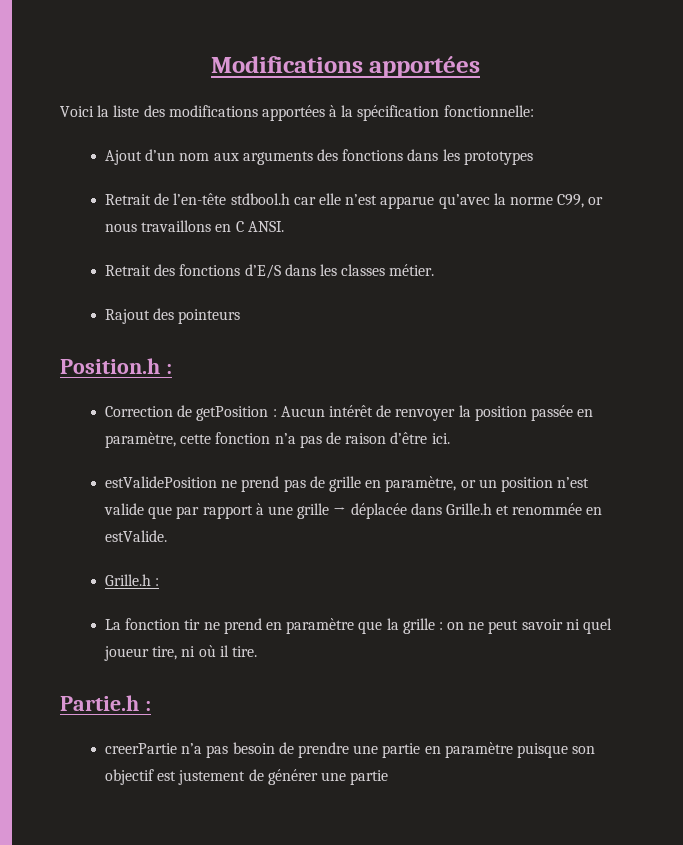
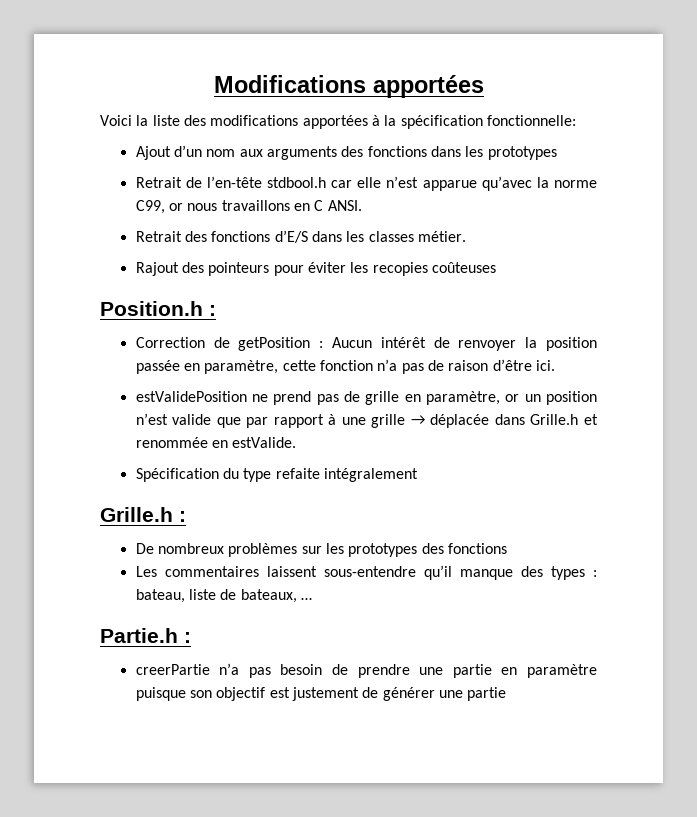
(241, 316) none -> [273,262,496,276] pour éviter les recopies coûteuses
[105,574,160,586] [105,618,612,634] [104,645,257,661] Grille.h : // La fonction tir ne prend en paramètre que la grille : on ne peut savoir ni quel joueur tire, ni où il tire. -> [135,468,419,482] [100,507,186,522] [135,543,507,557] [135,565,598,580] [135,589,313,603] Spécification du type refaite intégralement // Grille.h : // De nombreux problèmes sur les prototypes des fonctions // Les commentaires laissent sous-entendre qu’il manque des types : bateau, liste de bateaux, …

